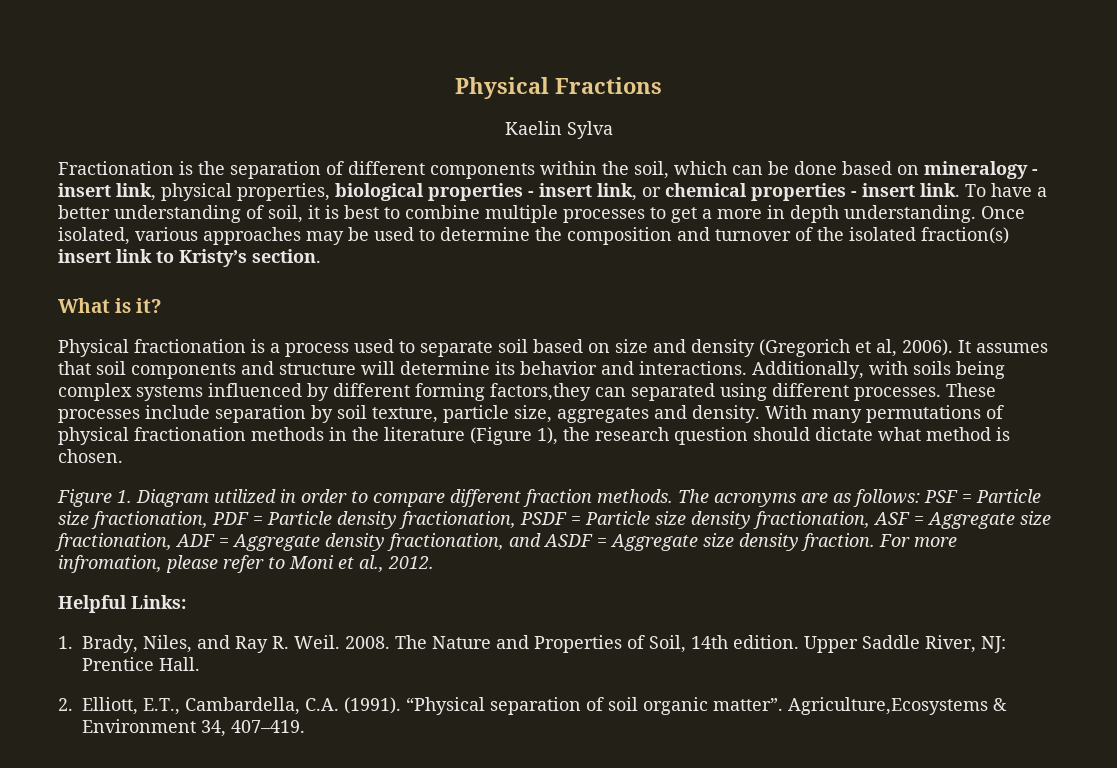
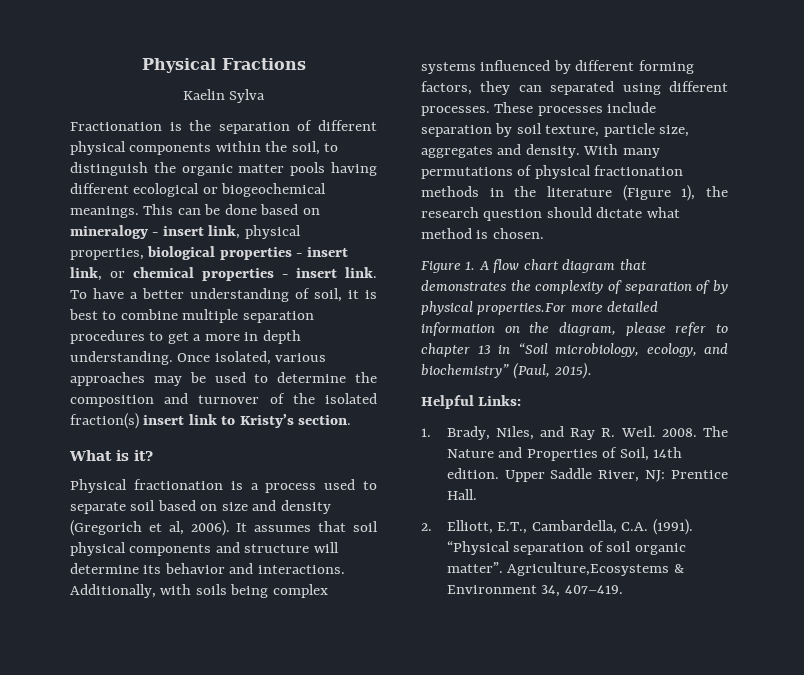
(425, 168) none -> [70,141,126,155] physical
[674,161,727,175] which -> [324,143,339,152] [70,162,378,176] [70,183,327,197] [70,204,174,218] to distinguish the organic matter pools having different ecological or biogeochemical meanings. This
[563,209,645,223] processes -> [242,311,314,323] [70,330,145,344] separation procedures
(126, 368) none -> [70,542,126,556] physical
[490,383,591,401] factors,they -> [421,81,511,95] factors, they
[136,489,1041,507] [58,511,1051,529] [55,533,957,551] [58,555,434,573] Diagram utilized in order to compare different fraction methods. The acronyms are as follows: PSF = Particle size fractionation, PDF = Particle density fractionation, PSDF = Particle size density fractionation, ASF = Aggregate size fractionation, ADF = Aggregate density fractionation, and ASDF = Aggregate size density fraction. For more infromation, please refer to Moni et al., 2012. -> [478,259,647,273] [421,280,728,294] [421,301,659,315] [421,322,728,336] [421,343,728,357] [421,362,592,379] A flow chart diagram that demonstrates the complexity of separation of by physical properties.For more detailed information on the diagram, please refer to chapter 13 in “Soil microbiology, ecology, and biochemistry” (Paul, 2015).

